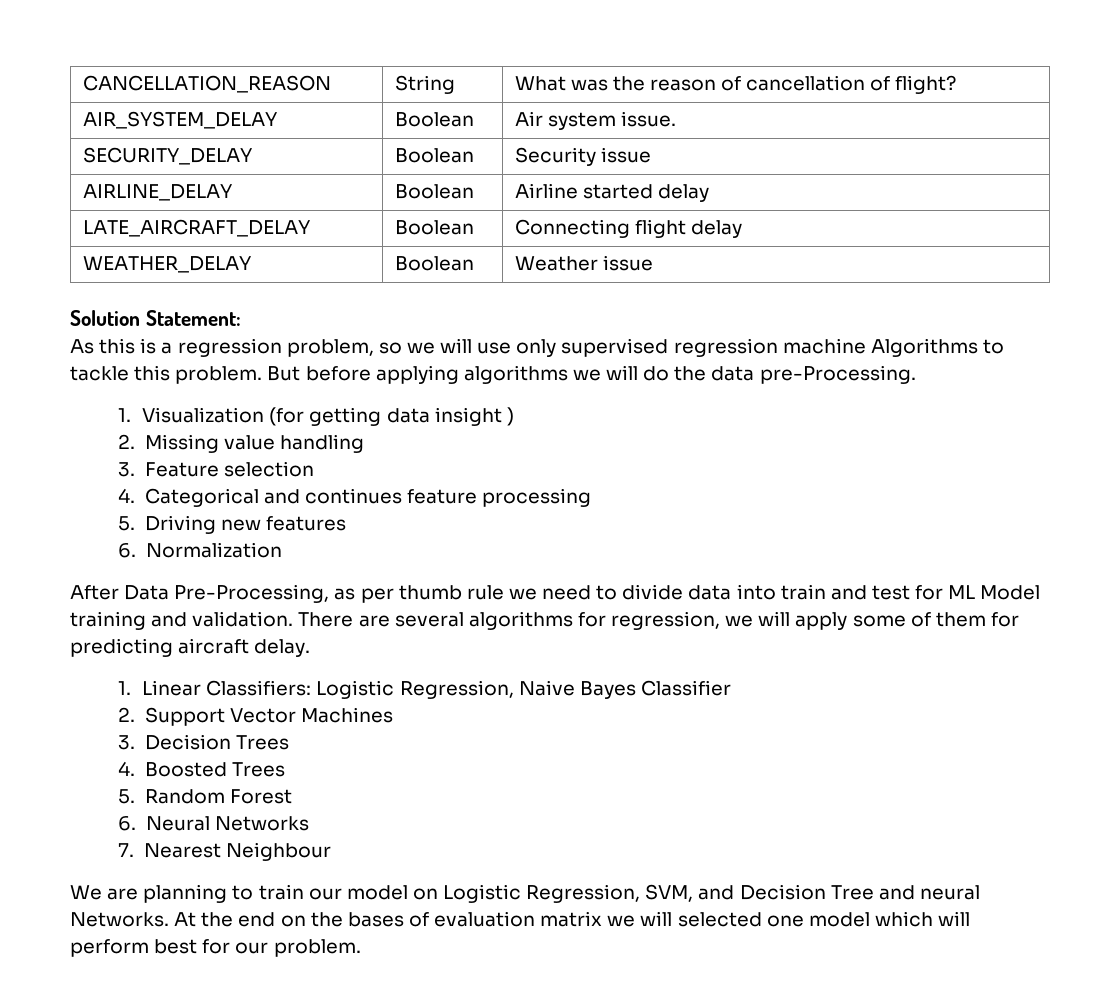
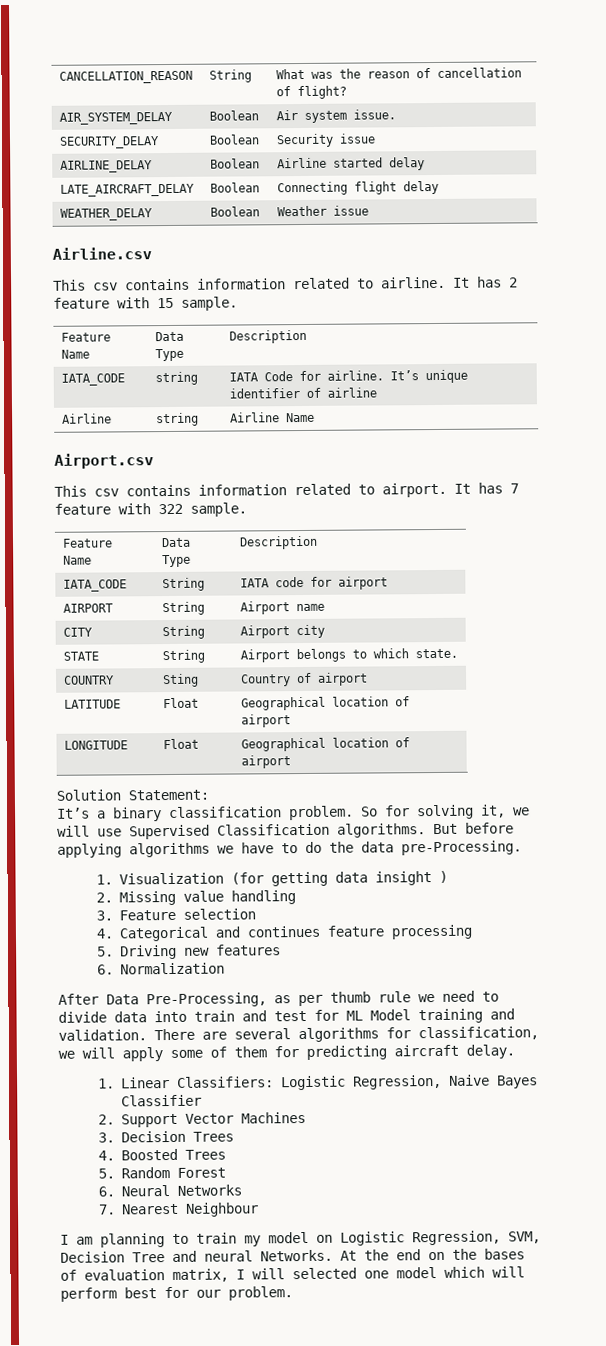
[70,310,241,326] [70,338,1004,357] [70,365,263,384] Solution Statement: // As this is a regression problem, so we will use only supervised regression machine Algorithms to tackle this problem. -> [52,247,152,260] [53,276,518,291] [53,296,238,311] [61,332,112,342] [61,349,91,359] [155,331,185,342] [155,348,185,362] [229,329,308,344] [61,373,126,386] [155,371,199,386] [229,369,469,384] [229,387,378,399] [62,413,113,424] [156,412,200,427] [230,412,316,423] [54,453,154,469] [54,482,519,498] [54,502,247,517] [62,538,114,548] [63,555,93,565] [161,537,192,548] [162,554,192,568] [239,535,319,550] [63,579,128,592] [162,577,206,592] [240,576,389,590] [63,603,114,613] [162,601,206,616] [240,601,326,615] [63,627,94,637] [162,625,206,640] [240,624,326,639] [63,651,100,661] [162,649,206,664] [240,648,459,663] [64,675,116,685] [163,673,200,688] [241,672,369,687] [64,699,122,709] [163,697,200,709] [241,696,411,711] [241,714,292,728] [64,740,129,750] [163,738,200,750] [241,737,411,752] [241,755,292,769] [56,789,209,801] [57,804,530,822] [57,823,426,840] Airline.csv // This csv contains information related to airline. It has 2 feature with 15 sample. // Feature Name | Data Type | Description // IATA_CODE | string | IATA Code for airline. It’s unique identifier of airline // Airline | string | Airline Name // Airport.csv // This csv contains information related to airport. It has 7 feature with 322 sample. // Feature Name | Data Type | Description // IATA_CODE | String | IATA code for airport // AIRPORT | String | Airport name // CITY | String | Airport city // STATE | String | Airport belongs to which state. // COUNTRY | Sting | Country of airport // LATITUDE | Float | Geographical location of airport // LONGITUDE | Float | Geographical location of airport // Solution Statement: // It’s a binary classification problem. So for solving it, we will use Supervised Classification algorithms.
[606,365,639,380] will -> [241,842,298,854] have to
[611,611,721,630] regression, -> [418,1026,539,1041] classification,
[70,885,139,900] We are -> [60,1234,93,1245] I am
[308,888,342,900] our -> [244,1235,261,1247] my
[698,885,735,900] and -> (541, 1237) none
[540,911,636,927] matrix we -> [172,1268,245,1282] matrix, I

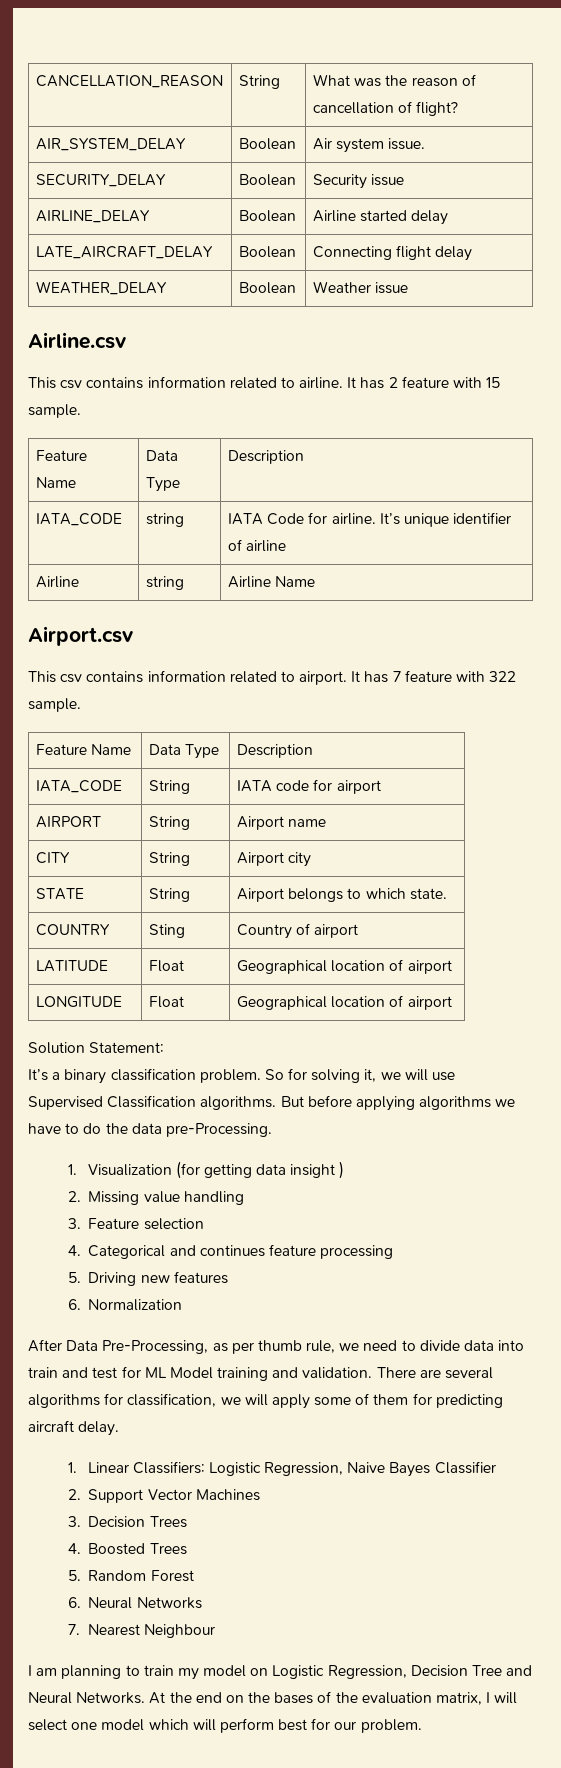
[378,991,411,1003] rule -> [306,1340,336,1353] rule,
[508,1231,541,1244] SVM, -> (407, 1672) none
[204,1250,253,1262] neural -> [28,1692,72,1704] Neural
(77, 1275) none -> [335,1692,358,1703] the
[292,1267,357,1280] selected -> [28,1719,67,1731] select

